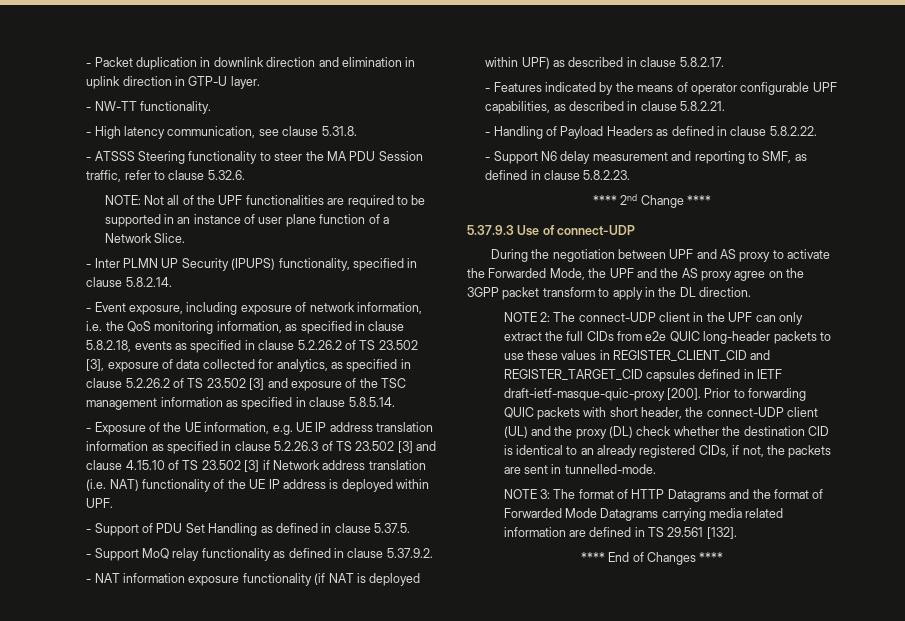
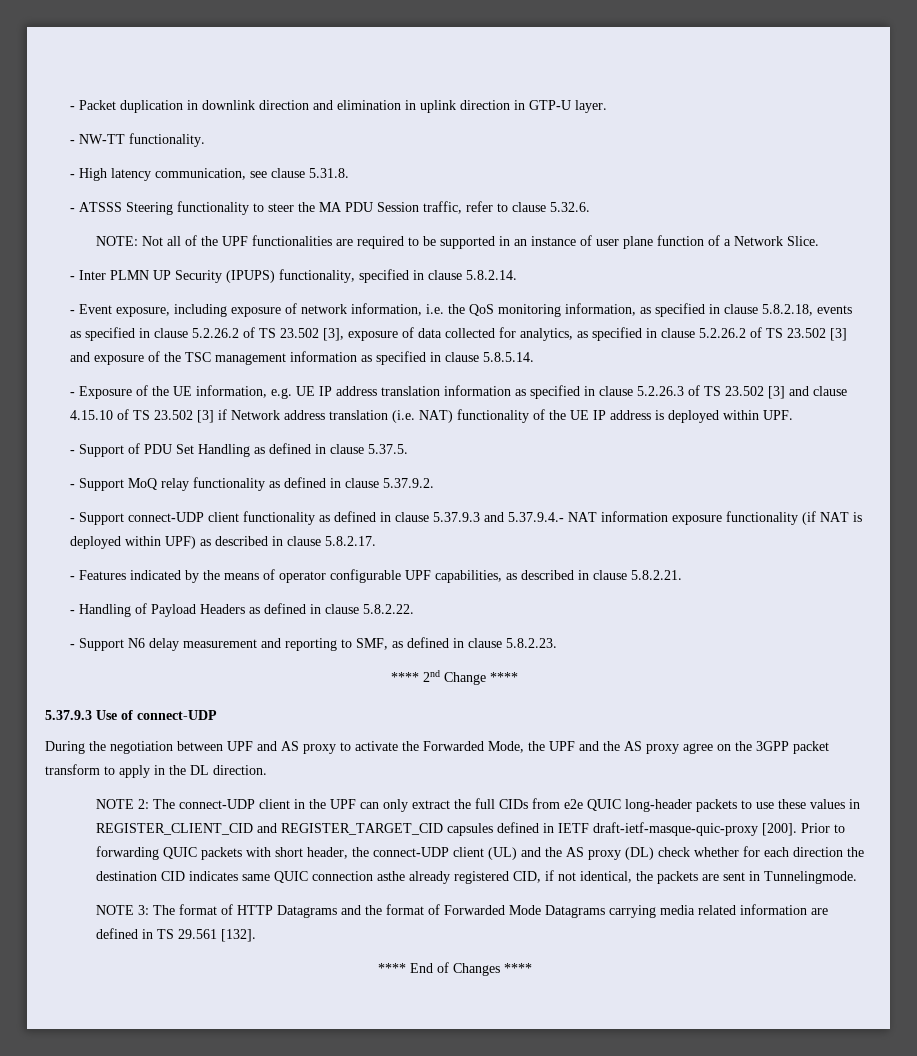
(92, 581) none -> [79,511,565,525] Support connect-UDP client functionality as defined in clause 5.37.9.3 and 5.37.9.4.-
(573, 431) none -> [565,847,584,857] AS
[722,426,829,436] [503,445,764,458] the destination CID is identical to an already registered CIDs, if not, -> [742,846,864,857] [95,870,632,884] for each direction the destination CID indicates same QUIC connection asthe already registered CID, if not identical,
[564,464,656,474] tunnelled-mode. -> [763,871,857,884] Tunnelingmode.

